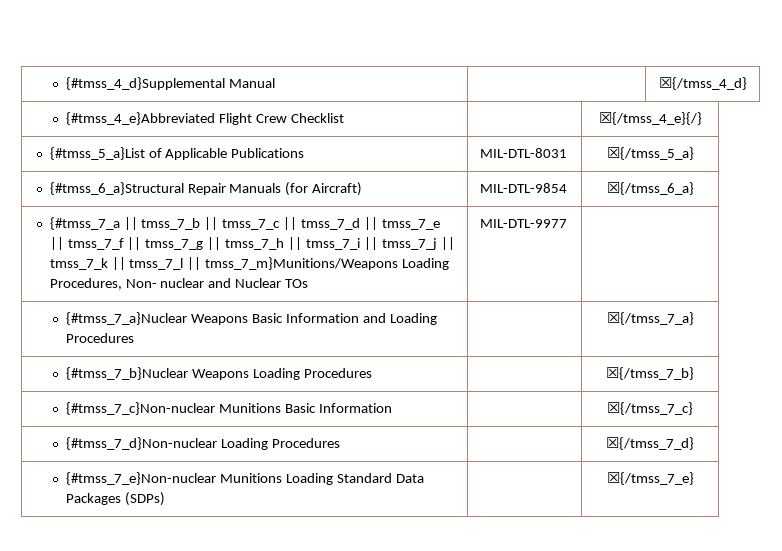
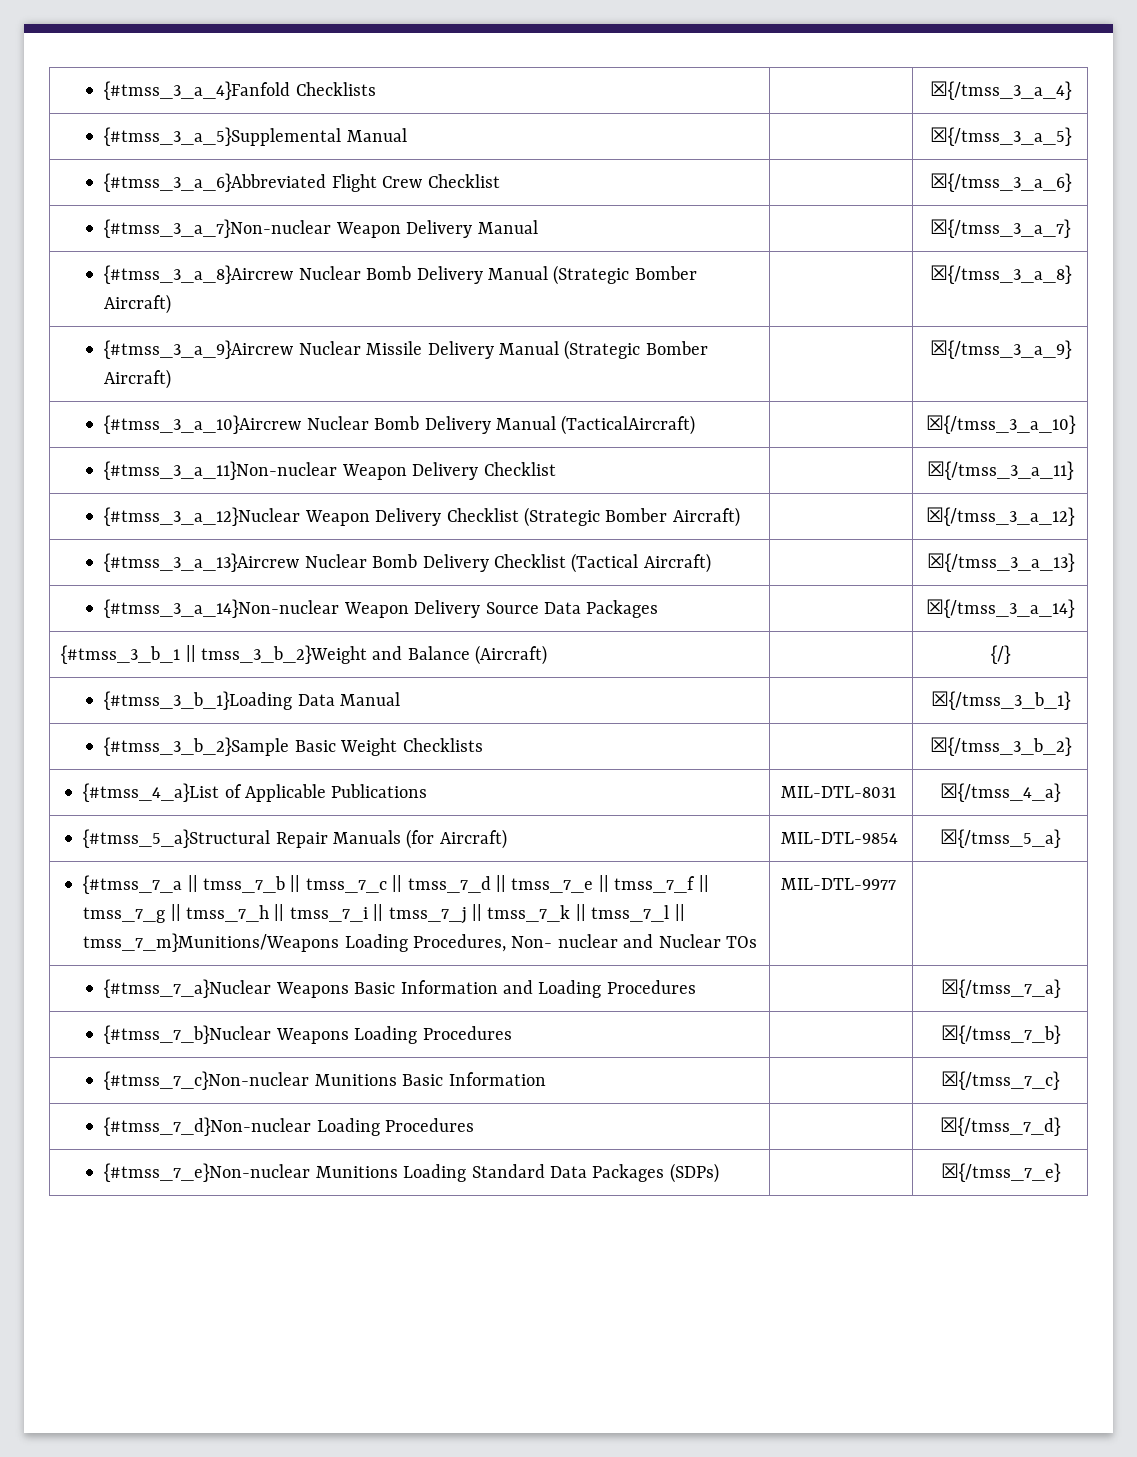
[66,77,276,90] [658,77,747,90] [66,112,216,125] {#tmss_4_d}Supplemental Manual | | ☒{/tmss_4_d} // {#tmss_4_e}Abbreviated -> [104,81,376,100] [929,81,1072,100] [104,127,407,146] [929,127,1072,146] [104,173,327,192] {#tmss_3_a_4}Fanfold Checklists | | ☒{/tmss_3_a_4} // {#tmss_3_a_5}Supplemental Manual | | ☒{/tmss_3_a_5} // {#tmss_3_a_6}Abbreviated
[598,112,702,125] [49,147,145,160] ☒{/tmss_4_e}{/} // {#tmss_5_a}List -> [929,173,1072,192] [104,219,538,238] [930,219,1071,238] [104,265,697,285] [104,294,172,314] [929,265,1072,284] [104,340,708,360] [104,369,172,389] [929,340,1072,359] [104,415,696,435] [925,415,1076,434] [104,461,556,480] [927,461,1074,480] [104,507,740,527] [926,507,1075,526] [104,553,711,573] [926,553,1075,572] [104,599,659,618] [926,599,1075,618] [61,645,548,665] [990,645,1011,664] [104,691,401,710] [930,691,1071,710] [104,737,483,756] [929,737,1072,756] [83,783,220,802] ☒{/tmss_3_a_6} // {#tmss_3_a_7}Non-nuclear Weapon Delivery Manual | | ☒{/tmss_3_a_7} // {#tmss_3_a_8}Aircrew Nuclear Bomb Delivery Manual (Strategic Bomber Aircraft) | | ☒{/tmss_3_a_8} // {#tmss_3_a_9}Aircrew Nuclear Missile Delivery Manual (Strategic Bomber Aircraft) | | ☒{/tmss_3_a_9} // {#tmss_3_a_10}Aircrew Nuclear Bomb Delivery Manual (TacticalAircraft) | | ☒{/tmss_3_a_10} // {#tmss_3_a_11}Non-nuclear Weapon Delivery Checklist | | ☒{/tmss_3_a_11} // {#tmss_3_a_12}Nuclear Weapon Delivery Checklist (Strategic Bomber Aircraft) | | ☒{/tmss_3_a_12} // {#tmss_3_a_13}Aircrew Nuclear Bomb Delivery Checklist (Tactical Aircraft) | | ☒{/tmss_3_a_13} // {#tmss_3_a_14}Non-nuclear Weapon Delivery Source Data Packages | | ☒{/tmss_3_a_14} // {#tmss_3_b_1 || tmss_3_b_2}Weight and Balance (Aircraft) | | {/} // {#tmss_3_b_1}Loading Data Manual | | ☒{/tmss_3_b_1} // {#tmss_3_b_2}Sample Basic Weight Checklists | | ☒{/tmss_3_b_2} // {#tmss_4_a}List
[606,147,694,160] [49,182,184,195] ☒{/tmss_5_a} // {#tmss_6_a}Structural -> [940,783,1061,802] [83,829,271,848] ☒{/tmss_4_a} // {#tmss_5_a}Structural
[606,182,694,195] ☒{/tmss_6_a} -> [940,829,1061,848] ☒{/tmss_5_a}

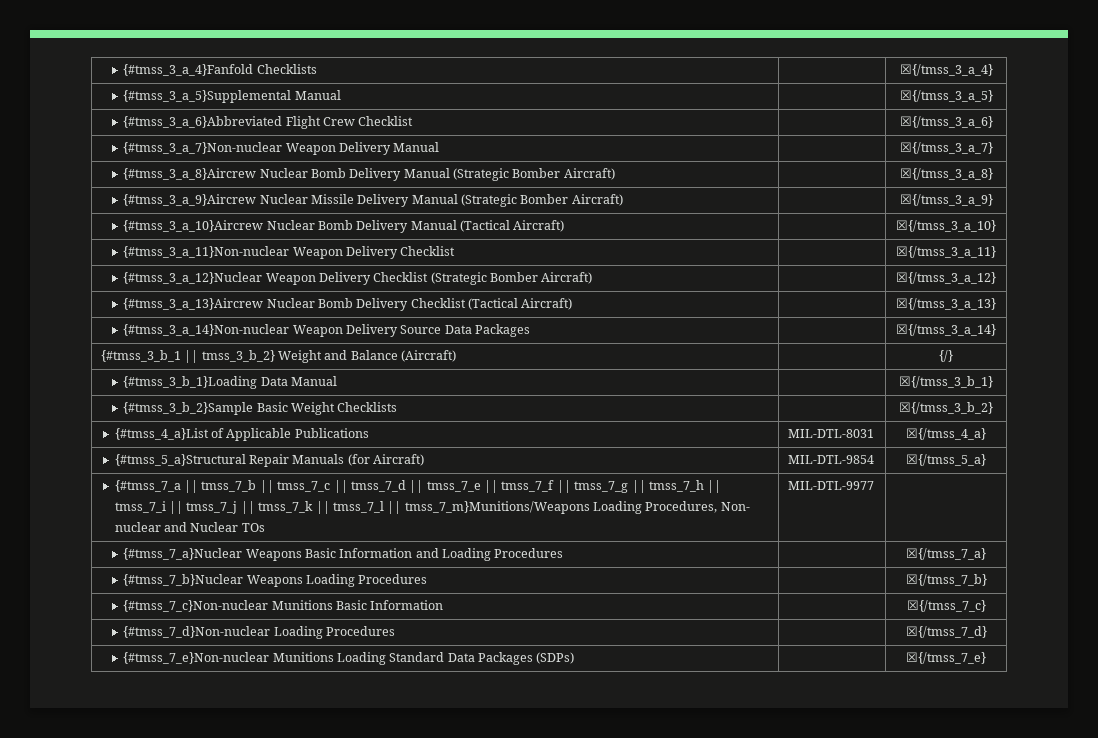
[561,415,696,435] (TacticalAircraft) -> [460,220,565,232] (Tactical Aircraft)
[201,645,368,664] tmss_3_b_2}Weight -> [201,350,323,363] tmss_3_b_2} Weight

